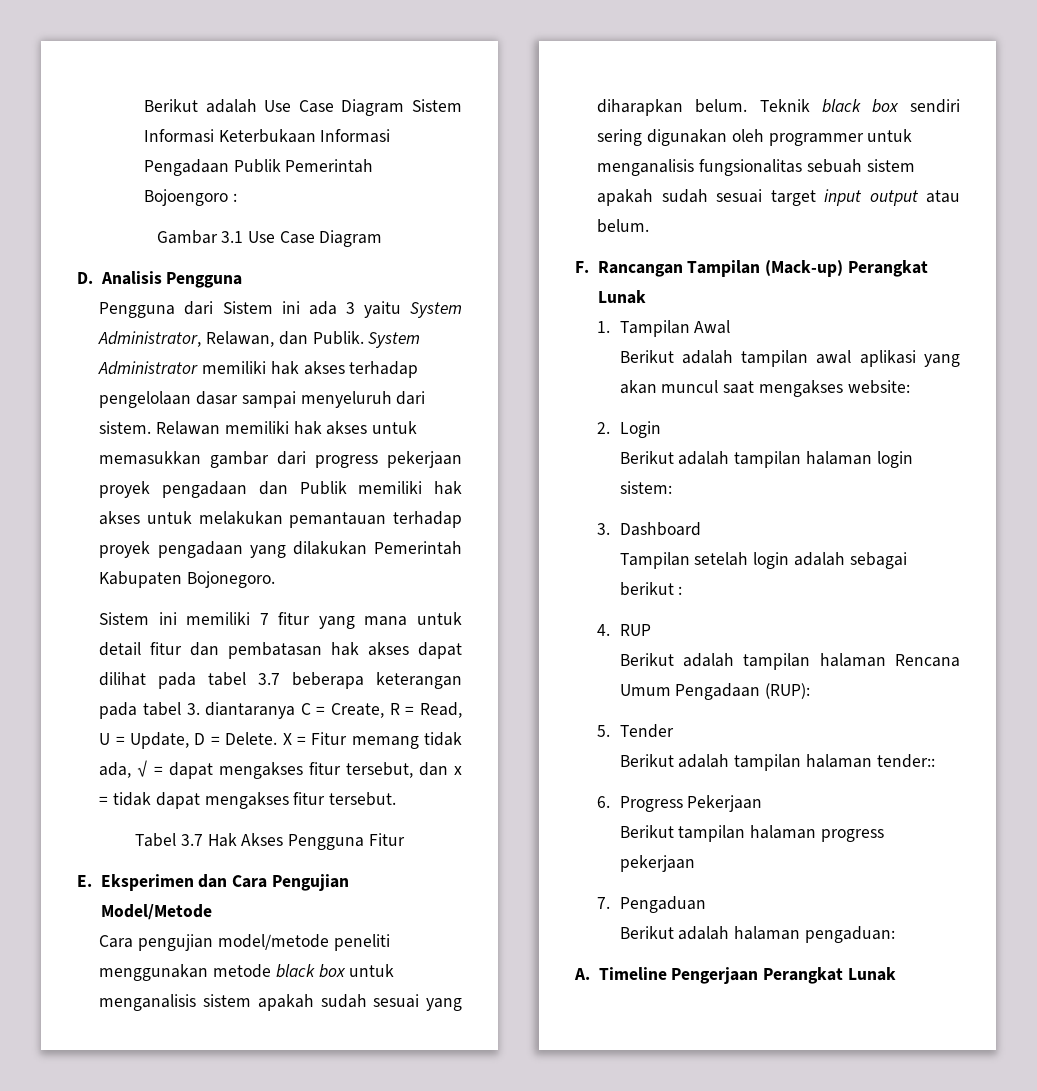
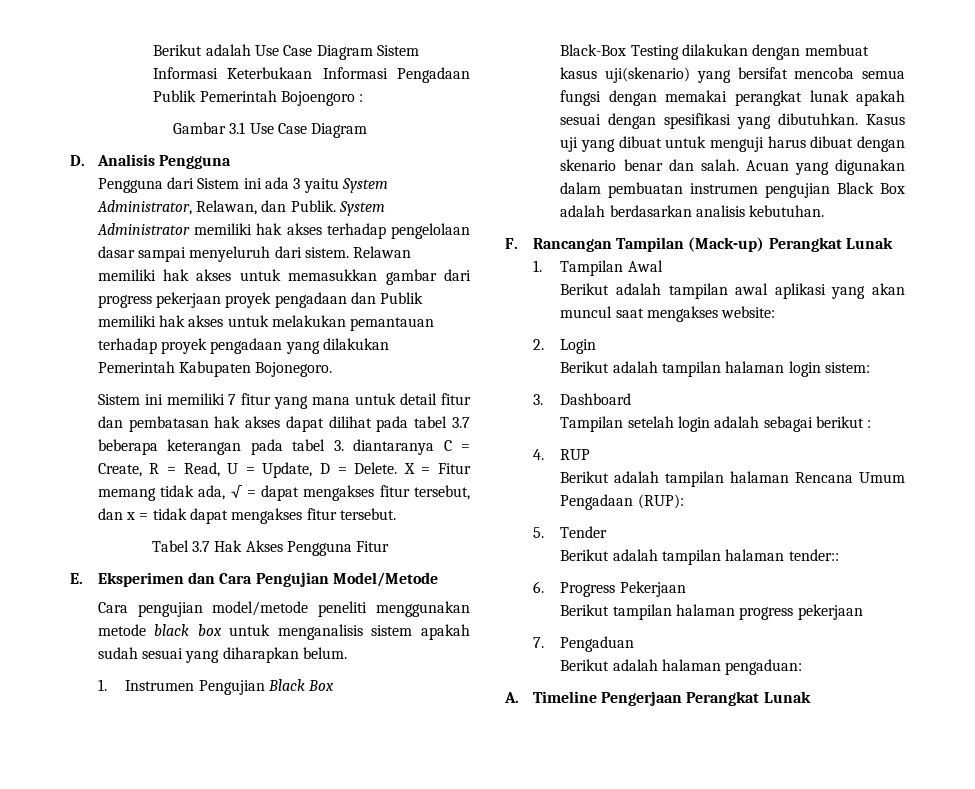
[759,99,960,113] [597,129,913,146] [597,159,915,176] [597,189,960,206] [597,219,650,233] Teknik black box sendiri sering digunakan oleh programmer untuk menganalisis fungsionalitas sebuah sistem apakah sudah sesuai target input output atau belum. -> [97,679,335,695] [560,44,869,60] [560,67,905,83] [560,90,905,106] [560,113,906,129] [560,136,905,152] [560,159,905,175] [560,182,906,198] [560,205,825,217] // 1. Instrumen Pengujian Black Box // Black-Box Testing dilakukan dengan membuat kasus uji(skenario) yang bersifat mencoba semua fungsi dengan memakai perangkat lunak apakah sesuai dengan spesifikasi yang dibutuhkan. Kasus uji yang dibuat untuk menguji harus dibuat dengan skenario benar dan salah. Acuan yang digunakan dalam pembuatan instrumen pengujian Black Box adalah berdasarkan analisis kebutuhan.

